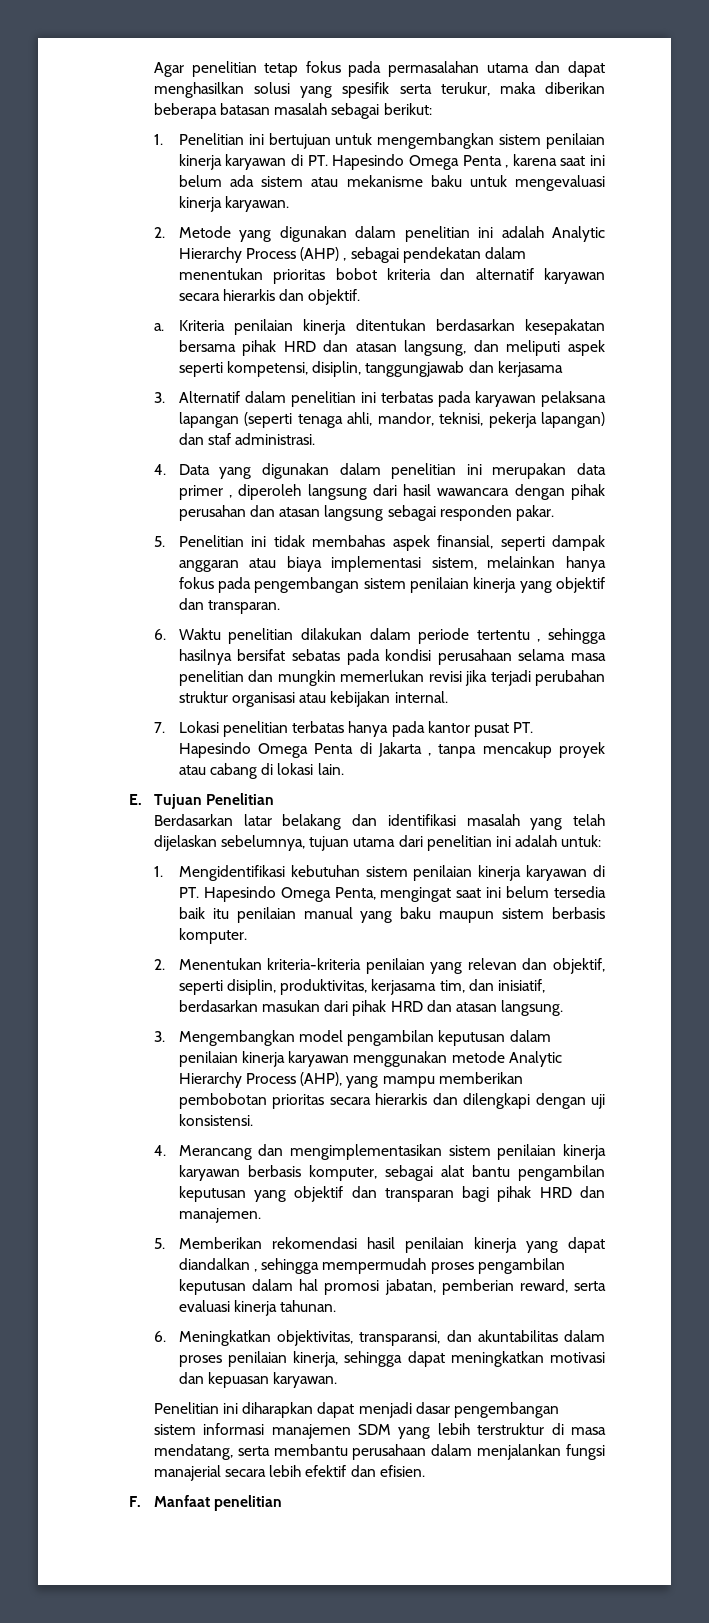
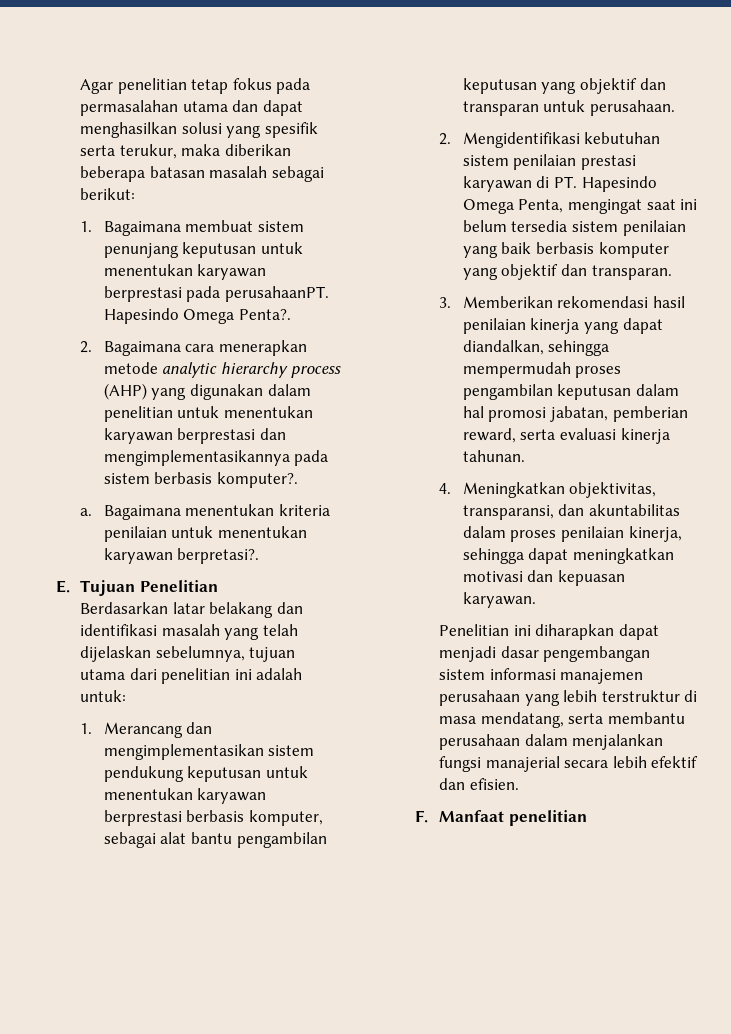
[178,133,605,149] [178,154,605,170] [178,175,605,191] [178,196,290,212] [153,226,605,242] [178,247,526,263] [178,268,605,284] [178,289,361,305] [153,319,605,335] [178,340,605,356] [178,361,563,377] [153,391,606,407] [178,412,605,428] [178,433,316,445] [153,463,607,479] [178,484,605,500] [178,505,554,521] [153,535,605,551] [178,556,606,572] [178,577,605,593] [178,598,281,614] [153,628,607,644] [178,649,607,665] [178,670,605,686] [178,691,448,707] [153,721,534,737] [178,742,605,758] [178,763,344,779] Penelitian ini bertujuan untuk mengembangkan sistem penilaian kinerja karyawan di PT. Hapesindo Omega Penta , karena saat ini belum ada sistem atau mekanisme baku untuk mengevaluasi kinerja karyawan. // 2. Metode yang digunakan dalam penelitian ini adalah Analytic Hierarchy Process (AHP) , sebagai pendekatan dalam menentukan prioritas bobot kriteria dan alternatif karyawan secara hierarkis dan objektif. // a. Kriteria penilaian kinerja ditentukan berdasarkan kesepakatan bersama pihak HRD dan atasan langsung, dan meliputi aspek seperti kompetensi, disiplin, tanggungjawab dan kerjasama // 3. Alternatif dalam penelitian ini terbatas pada karyawan pelaksana lapangan (seperti tenaga ahli, mandor, teknisi, pekerja lapangan) dan staf administrasi. // 4. Data yang digunakan dalam penelitian ini merupakan data primer , diperoleh langsung dari hasil wawancara dengan pihak perusahan dan atasan langsung sebagai responden pakar. // 5. Penelitian ini tidak membahas aspek finansial, seperti dampak anggaran atau biaya implementasi sistem, melainkan hanya fokus pada pengembangan sistem penilaian kinerja yang objektif dan transparan. // 6. Waktu penelitian dilakukan dalam periode tertentu , sehingga hasilnya bersifat sebatas pada kondisi perusahaan selama masa penelitian dan mungkin memerlukan revisi jika terjadi perubahan struktur organisasi atau kebijakan internal. // 7. Lokasi penelitian terbatas hanya pada kantor pusat PT. Hapesindo Omega Penta di Jakarta , tanpa mencakup proyek atau cabang di lokasi lain. -> [103,220,305,236] [103,242,304,258] [103,264,267,280] [103,286,330,302] [103,308,292,324] [79,340,308,356] [103,362,341,378] [103,383,311,400] [103,406,314,422] [103,428,287,444] [103,450,329,466] [103,472,299,488] [79,504,331,520] [103,526,308,542] [103,548,260,564] Bagaimana membuat sistem penunjang keputusan untuk menentukan karyawan berprestasi pada perusahaanPT. Hapesindo Omega Penta?. // 2. Bagaimana cara menerapkan metode analytic hierarchy process (AHP) yang digunakan dalam penelitian untuk menentukan karyawan berprestasi dan mengimplementasikannya pada sistem berbasis komputer?. // a. Bagaimana menentukan kriteria penilaian untuk menentukan karyawan berpretasi?.
(163, 871) none -> [103,722,213,738] [103,744,315,760] [103,766,309,782] [103,788,267,804] [103,810,324,826] [103,832,327,848] [462,78,666,94] [462,100,676,116] [438,133,451,145] Merancang dan mengimplementasikan sistem pendukung keputusan untuk menentukan karyawan berprestasi berbasis komputer, sebagai alat bantu pengambilan keputusan yang objektif dan transparan untuk perusahaan. // 2.
[478,865,522,881] kinerja -> [581,155,637,170] prestasi
[178,907,605,923] [178,928,247,944] [153,958,605,974] [178,979,545,995] [178,1000,564,1016] [153,1030,551,1046] [178,1051,562,1067] [178,1072,523,1088] [178,1093,605,1109] [178,1114,253,1126] [153,1144,606,1160] [178,1165,605,1181] [178,1186,605,1202] [178,1208,261,1223] [153,1238,165,1249] baik itu penilaian manual yang baku maupun sistem berbasis komputer. // 2. Menentukan kriteria-kriteria penilaian yang relevan dan objektif, seperti disiplin, produktivitas, kerjasama tim, dan inisiatif, berdasarkan masukan dari pihak HRD dan atasan langsung. // 3. Mengembangkan model pengambilan keputusan dalam penilaian kinerja karyawan menggunakan metode Analytic Hierarchy Process (AHP), yang mampu memberikan pembobotan prioritas secara hierarkis dan dilengkapi dengan uji konsistensi. // 4. Merancang dan mengimplementasikan sistem penilaian kinerja karyawan berbasis komputer, sebagai alat bantu pengambilan keputusan yang objektif dan transparan bagi pihak HRD dan manajemen. // 5. -> [572,220,686,236] [462,242,669,258] [462,264,672,280] [438,297,451,308] sistem penilaian yang baik berbasis komputer yang objektif dan transparan. // 3.
[178,1258,258,1272] diandalkan , -> [462,340,544,355] diandalkan,
[153,1331,166,1342] 6. -> [438,483,451,494] 4.
[358,1424,392,1435] SDM -> [438,690,520,706] perusahaan

